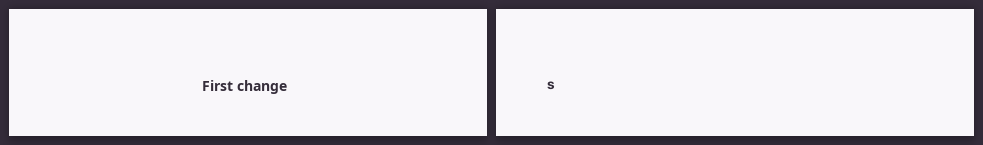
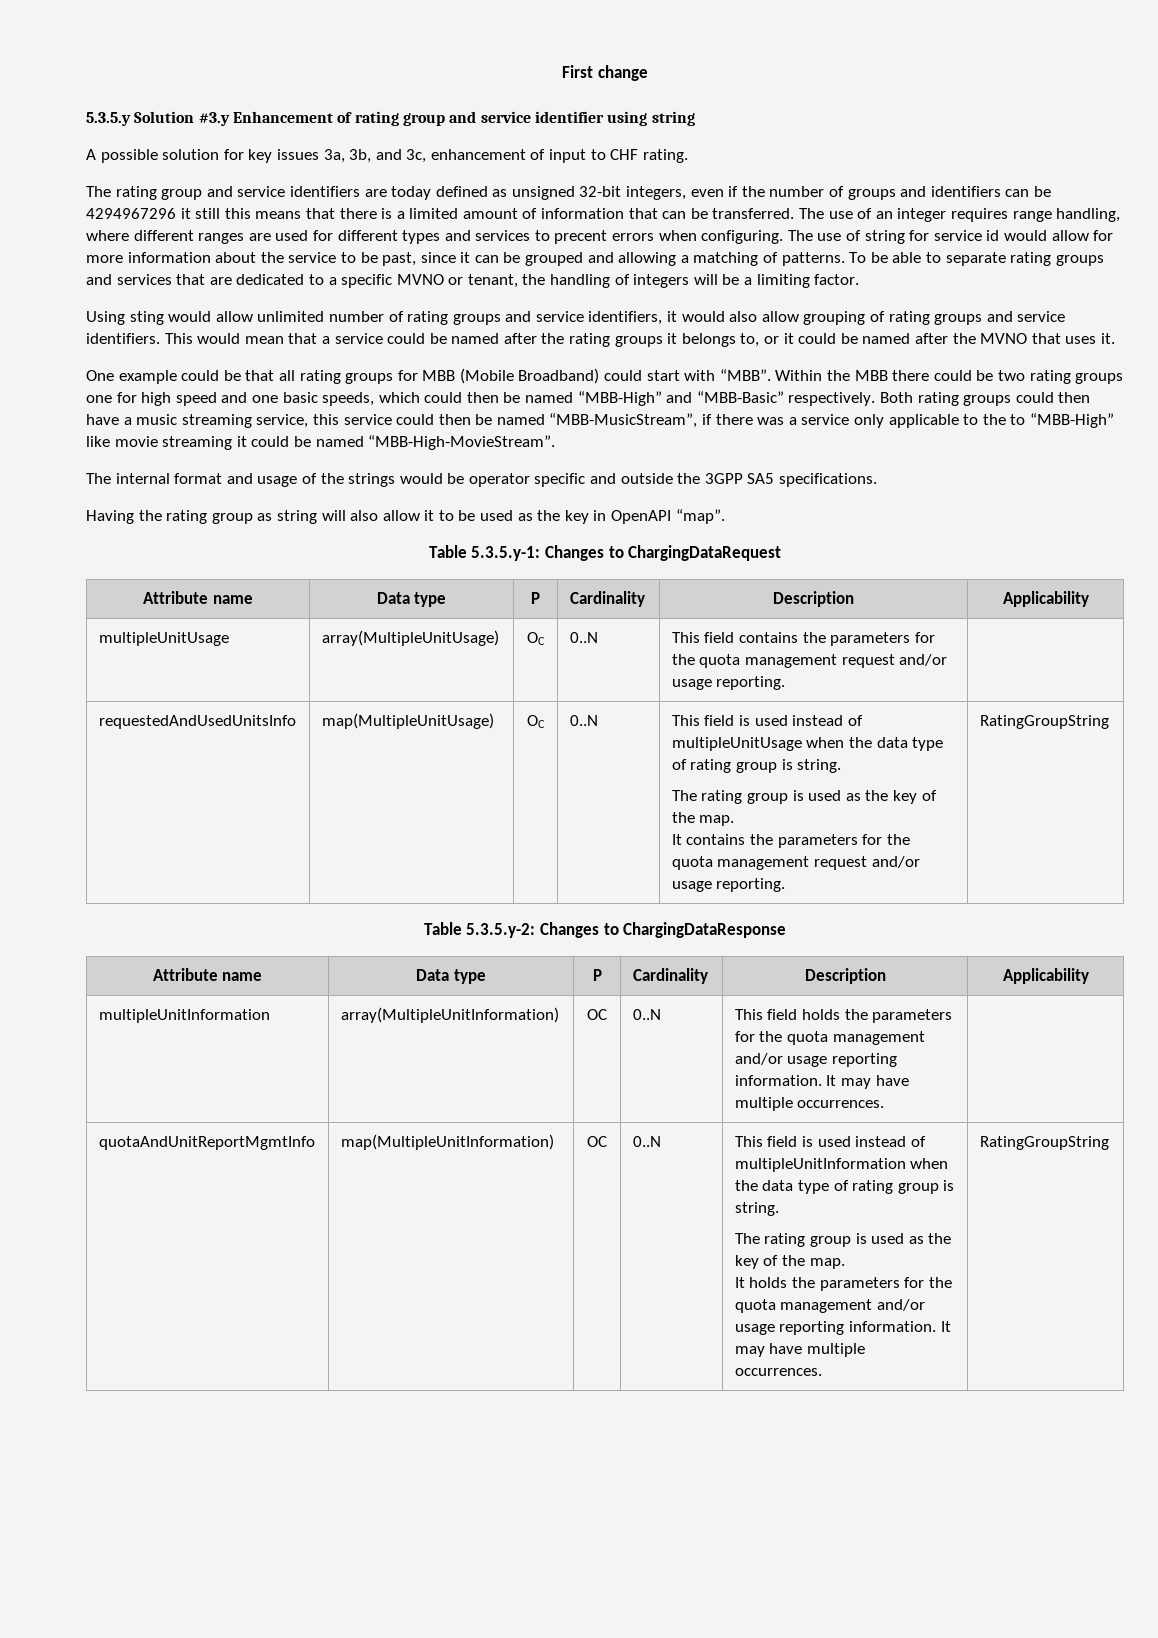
[547,81,555,90] s -> [86,111,695,126] [86,149,688,163] [86,186,1051,200] [86,208,1121,222] [86,230,1114,244] [86,252,1104,266] [86,274,860,288] [86,311,1066,325] [86,333,1115,347] [86,368,1124,384] [86,391,1091,406] [86,413,1114,428] [86,435,556,450] [86,473,878,487] [86,509,725,524] [428,545,782,561] [143,591,253,604] [376,592,447,607] [531,592,540,604] [569,591,645,607] [773,591,854,607] [1002,591,1089,607] [98,632,229,646] [321,630,499,646] [527,632,545,645] [569,632,598,643] [671,632,935,646] [671,654,948,668] [671,676,786,690] [98,715,296,729] [321,713,494,729] [527,715,545,728] [569,715,598,726] [671,715,863,726] [671,737,944,751] [671,759,842,773] [671,790,937,804] [671,812,735,826] [671,834,910,848] [671,856,920,870] [671,878,786,892] [979,715,1109,729] [423,922,787,938] [152,968,263,981] [416,969,486,984] [592,969,602,981] [632,968,708,984] [804,968,886,984] [1002,968,1089,984] [98,1009,270,1023] [340,1007,559,1023] [587,1009,607,1020] [632,1009,661,1020] [734,1009,953,1023] [734,1031,925,1045] [734,1053,898,1067] [734,1075,909,1089] [734,1097,885,1111] [98,1136,315,1150] [340,1134,554,1150] [587,1136,607,1147] [632,1136,661,1147] [734,1136,926,1147] [734,1158,949,1172] [734,1180,955,1194] [734,1202,779,1216] [734,1233,952,1247] [734,1255,845,1269] [734,1277,952,1291] [734,1299,926,1313] [734,1321,951,1335] [734,1343,866,1357] [734,1368,822,1376] [979,1136,1109,1150] 5.3.5.y Solution #3.y Enhancement of rating group and service identifier using string // A possible solution for key issues 3a, 3b, and 3c, enhancement of input to CHF rating. // The rating group and service identifiers are today defined as unsigned 32-bit integers, even if the number of groups and identifiers can be 4294967296 it still this means that there is a limited amount of information that can be transferred. The use of an integer requires range handling, where different ranges are used for different types and services to precent errors when configuring. The use of string for service id would allow for more information about the service to be past, since it can be grouped and allowing a matching of patterns. To be able to separate rating groups and services that are dedicated to a specific MVNO or tenant, the handling of integers will be a limiting factor. // Using sting would allow unlimited number of rating groups and service identifiers, it would also allow grouping of rating groups and service identifiers. This would mean that a service could be named after the rating groups it belongs to, or it could be named after the MVNO that uses it. // One example could be that all rating groups for MBB (Mobile Broadband) could start with “MBB”. Within the MBB there could be two rating groups one for high speed and one basic speeds, which could then be named “MBB-High” and “MBB-Basic” respectively. Both rating groups could then have a music streaming service, this service could then be named “MBB-MusicStream”, if there was a service only applicable to the to “MBB-High” like movie streaming it could be named “MBB-High-MovieStream”. // The internal format and usage of the strings would be operator specific and outside the 3GPP SA5 specifications. // Having the rating group as string will also allow it to be used as the key in OpenAPI “map”. // Table 5.3.5.y-1: Changes to ChargingDataRequest // Attribute name | Data type | P | Cardinality | Description | Applicability // multipleUnitUsage | array(MultipleUnitUsage) | OC | 0..N | This field contains the parameters for the quota management request and/or usage reporting. | // requestedAndUsedUnitsInfo | map(MultipleUnitUsage) | OC | 0..N | This field is used instead of multipleUnitUsage when the data type of rating group is string. // The rating group is used as the key of the map. // It contains the parameters for the quota management request and/or usage reporting. | RatingGroupString // Table 5.3.5.y-2: Changes to ChargingDataResponse // Attribute name | Data type | P | Cardinality | Description | Applicability // multipleUnitInformation | array(MultipleUnitInformation) | OC | 0..N | This field holds the parameters for the quota management and/or usage reporting information. It may have multiple occurrences. | // quotaAndUnitReportMgmtInfo | map(MultipleUnitInformation) | OC | 0..N | This field is used instead of multipleUnitInformation when the data type of rating group is string. // The rating group is used as the key of the map. // It holds the parameters for the quota management and/or usage reporting information. It may have multiple occurrences. | RatingGroupString

